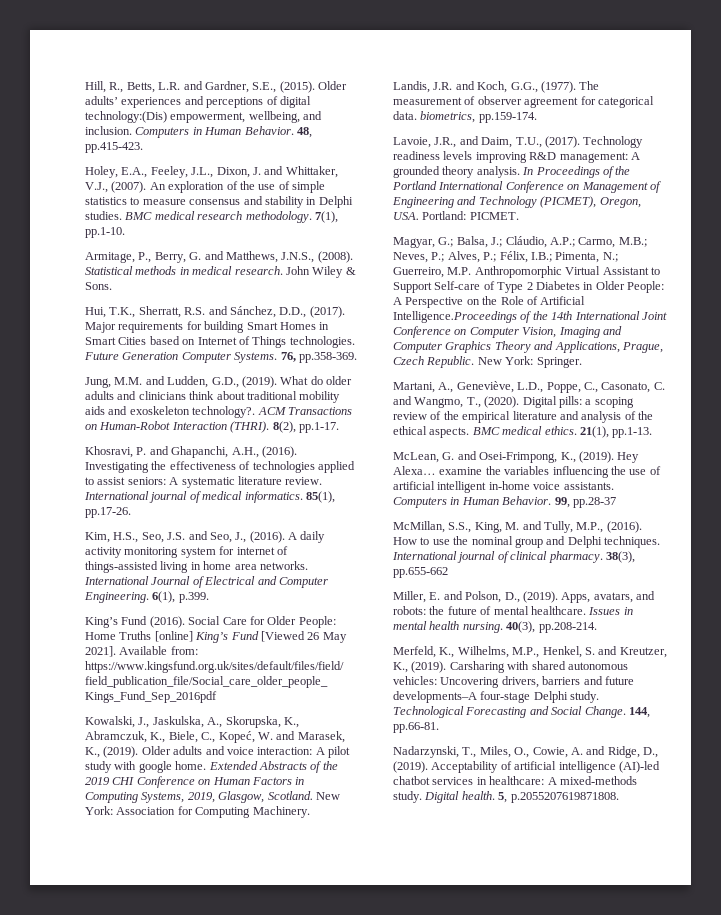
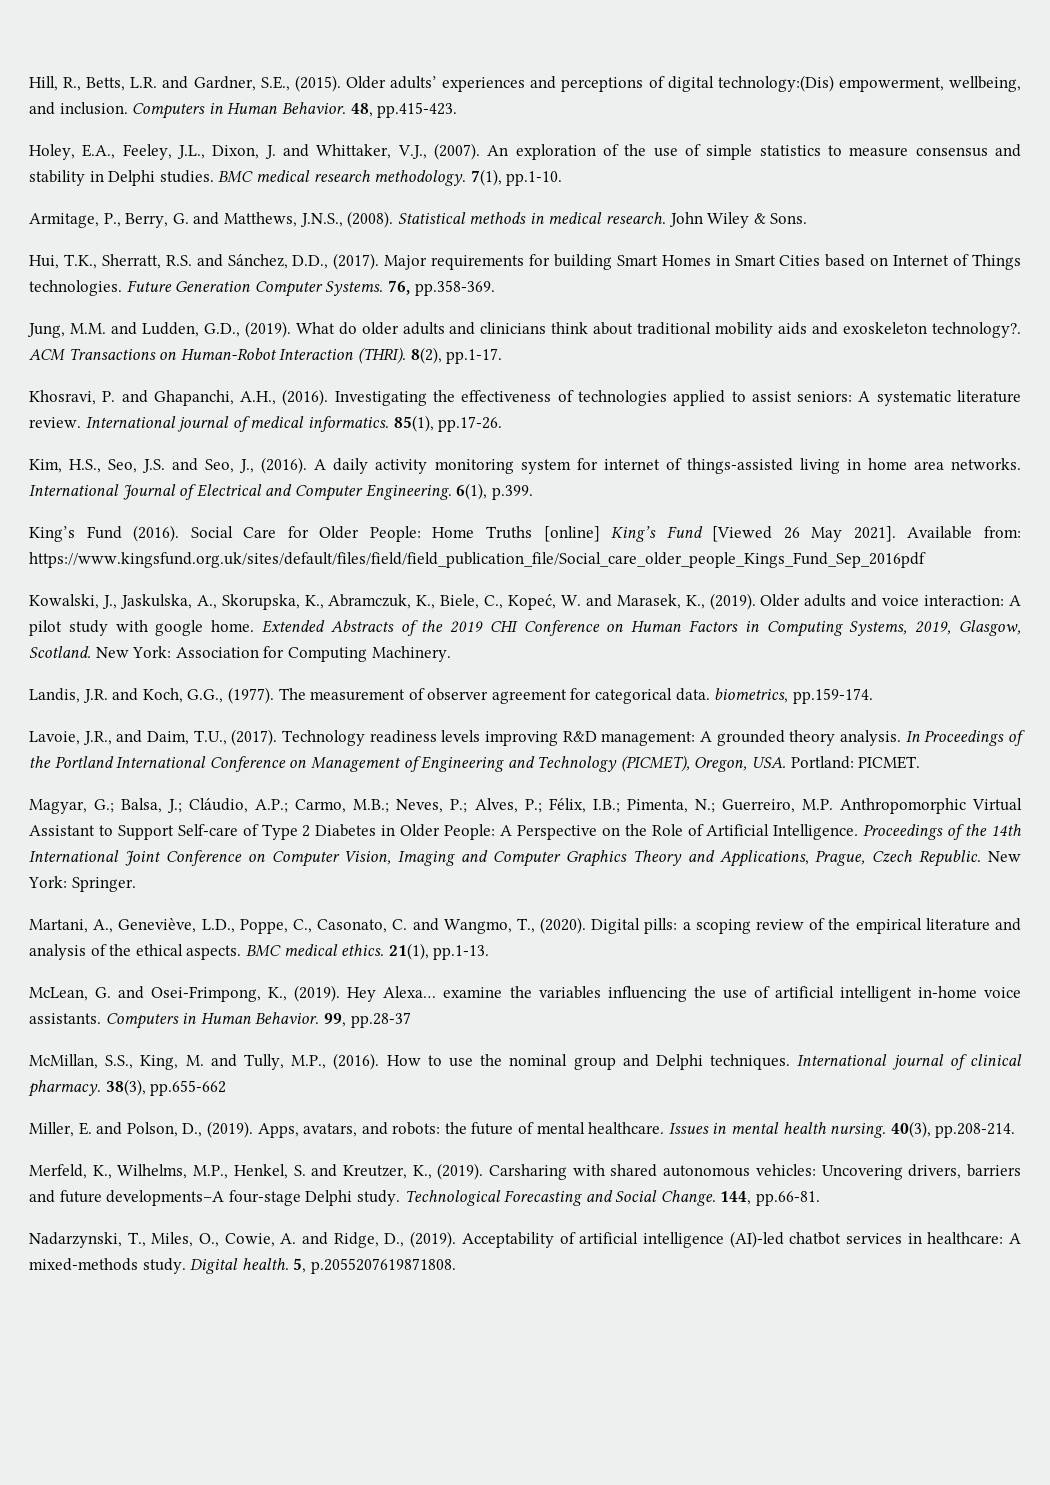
[393,311,517,323] Intelligence.Proceedings -> [773,824,944,840] Intelligence. Proceedings

